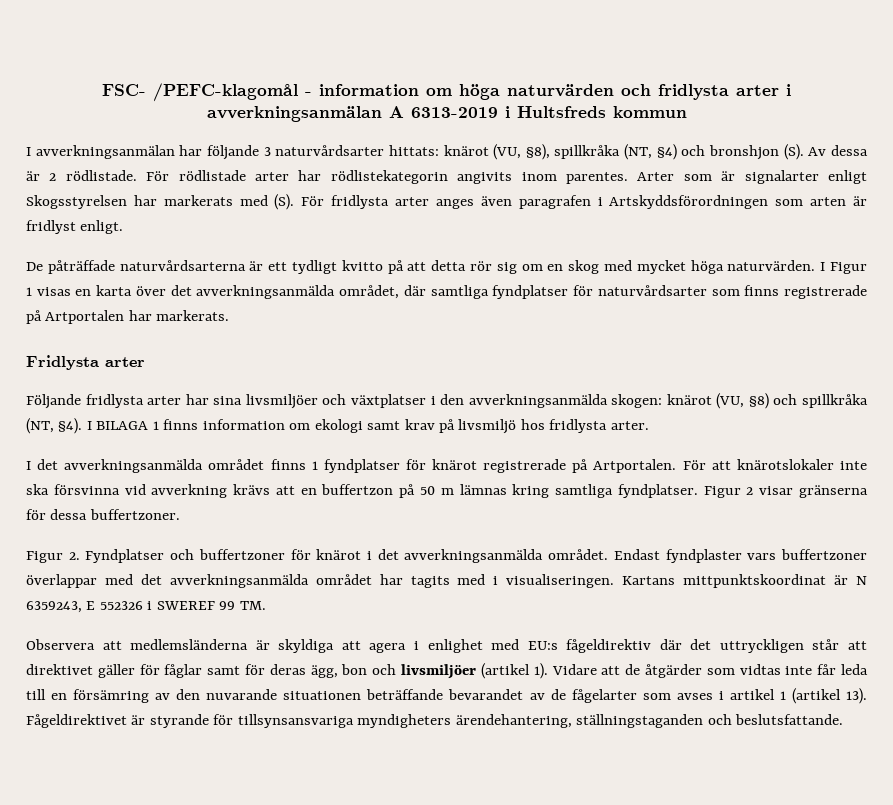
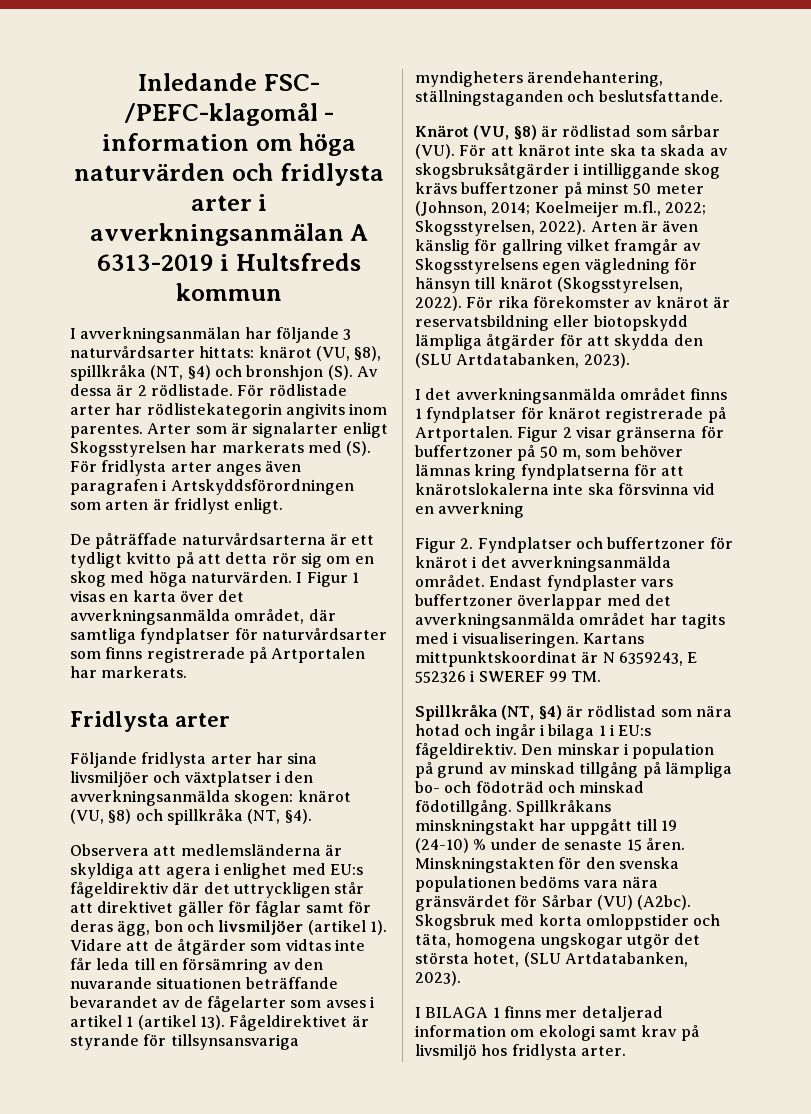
(102, 90) none -> [138,73,258,91] Inledande
[636,260,686,274] mycket -> (145, 577) none
[86,419,649,434] [26,459,867,473] [26,484,869,498] [26,509,180,520] [26,549,867,563] [26,574,867,588] [26,601,266,613] I BILAGA 1 finns information om ekologi samt krav på livsmiljö hos fridlysta arter. // I det avverkningsanmälda området finns 1 fyndplatser för knärot registrerade på Artportalen. För att knärotslokaler inte ska försvinna vid avverkning krävs att en buffertzon på 50 m lämnas kring samtliga fyndplatser. Figur 2 visar gränserna för dessa buffertzoner. // Figur 2. Fyndplatser och buffertzoner för knärot i det avverkningsanmälda området. Endast fyndplaster vars buffertzoner överlappar med det avverkningsanmälda området har tagits med i visualiseringen. Kartans mittpunktskoordinat är N 6359243, E 552326 i SWEREF 99 TM. -> (312, 816) none
(844, 719) none -> [415,125,720,140] [415,144,728,159] [415,163,720,179] [415,182,704,198] [415,201,707,217] [415,220,699,236] [415,239,701,255] [415,258,697,274] [415,277,683,293] [415,296,730,311] [415,315,688,331] [415,334,703,350] [415,353,630,368] [415,388,728,404] [415,407,726,423] [415,426,724,442] [415,445,683,461] [415,464,685,480] [415,483,716,495] [415,502,525,518] [415,537,733,553] [415,556,671,572] [415,575,673,591] [415,594,671,610] [415,613,725,629] [415,632,644,648] [415,651,698,667] [415,670,602,683] [415,704,732,721] [415,724,652,740] [415,743,715,759] [415,762,732,778] [415,781,645,793] [415,800,612,816] [415,819,678,835] [415,838,685,853] [415,857,679,873] [415,876,658,892] [415,895,692,911] [415,914,721,930] [415,933,701,949] [415,952,688,967] [415,971,461,986] [415,1006,663,1022] [415,1025,699,1041] [415,1044,626,1060] // Knärot (VU, §8) är rödlistad som sårbar (VU). För att knärot inte ska ta skada av skogsbruksåtgärder i intilliggande skog krävs buffertzoner på minst 50 meter (Johnson, 2014; Koelmeijer m.fl., 2022; Skogsstyrelsen, 2022). Arten är även känslig för gallring vilket framgår av Skogsstyrelsens egen vägledning för hänsyn till knärot (Skogsstyrelsen, 2022). För rika förekomster av knärot är reservatsbildning eller biotopskydd lämpliga åtgärder för att skydda den (SLU Artdatabanken, 2023). // I det avverkningsanmälda området finns 1 fyndplatser för knärot registrerade på Artportalen. Figur 2 visar gränserna för buffertzoner på 50 m, som behöver lämnas kring fyndplatserna för att knärotslokalerna inte ska försvinna vid en avverkning // Figur 2. Fyndplatser och buffertzoner för knärot i det avverkningsanmälda området. Endast fyndplaster vars buffertzoner överlappar med det avverkningsanmälda området har tagits med i visualiseringen. Kartans mittpunktskoordinat är N 6359243, E 552326 i SWEREF 99 TM. // Spillkråka (NT, §4) är rödlistad som nära hotad och ingår i bilaga 1 i EU:s fågeldirektiv. Den minskar i population på grund av minskad tillgång på lämpliga bo- och födoträd och minskad födotillgång. Spillkråkans minskningstakt har uppgått till 19 (24-10) % under de senaste 15 åren. Minskningstakten för den svenska populationen bedöms vara nära gränsvärdet för Sårbar (VU) (A2bc). Skogsbruk med korta omloppstider och täta, homogena ungskogar utgör det största hotet, (SLU Artdatabanken, 2023). // I BILAGA 1 finns mer detaljerad information om ekologi samt krav på livsmiljö hos fridlysta arter.

